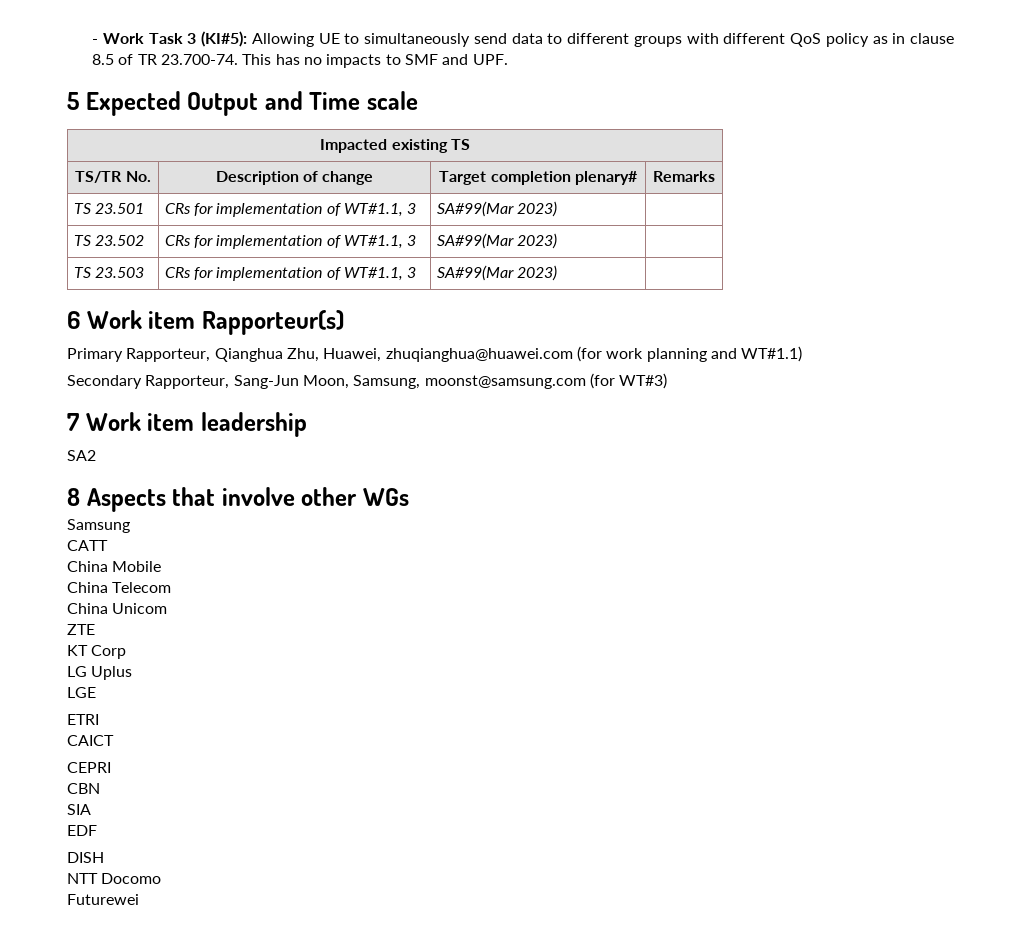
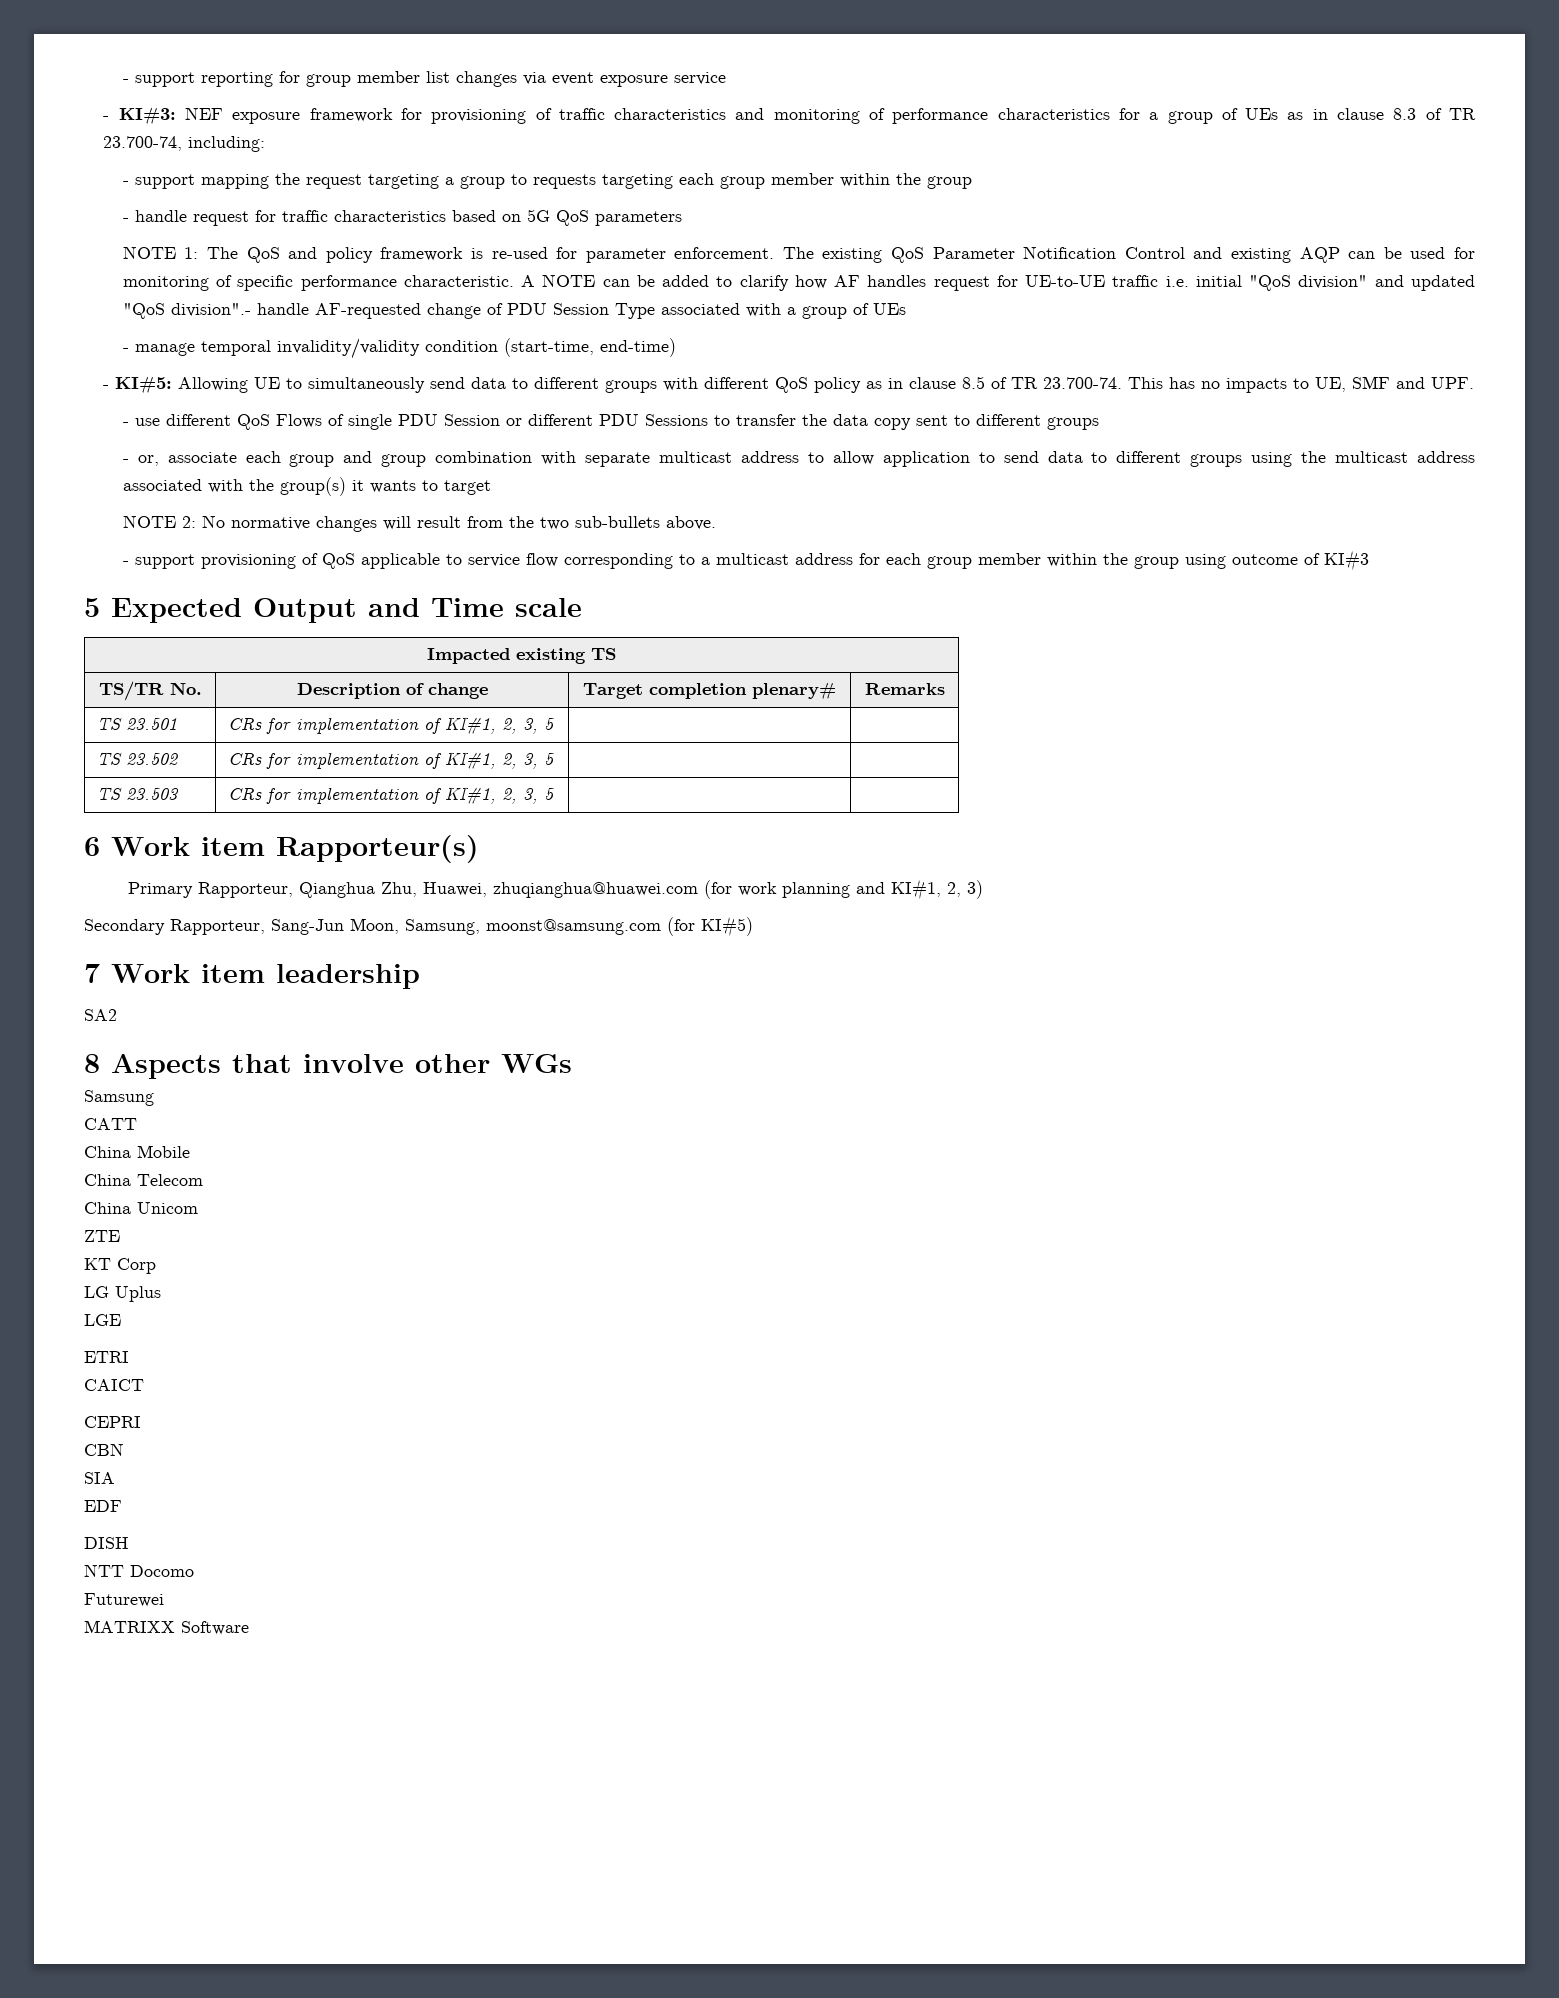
[92,31,248,47] - Work Task 3 (KI#5): -> [122,71,726,87] [103,107,1477,125] [103,136,266,152] [122,173,972,189] [122,209,682,226] [122,246,1476,263] [122,274,1475,291] [122,303,906,319] [122,338,676,359] [103,376,173,394] - support reporting for group member list changes via event exposure service // - KI#3: NEF exposure framework for provisioning of traffic characteristics and monitoring of performance characteristics for a group of UEs as in clause 8.3 of TR 23.700-74, including: // - support mapping the request targeting a group to requests targeting each group member within the group // - handle request for traffic characteristics based on 5G QoS parameters // NOTE 1: The QoS and policy framework is re-used for parameter enforcement. The existing QoS Parameter Notification Control and existing AQP can be used for monitoring of specific performance characteristic. A NOTE can be added to clarify how AF handles request for UE-to-UE traffic i.e. initial "QoS division" and updated "QoS division".- handle AF-requested change of PDU Session Type associated with a group of UEs // - manage temporal invalidity/validity condition (start-time, end-time) // - KI#5:
(401, 59) none -> [1315,377,1347,392] UE,
(508, 59) none -> [122,414,1099,430] [122,451,1476,467] [122,477,491,496] [122,515,716,532] [122,550,1369,571] // - use different QoS Flows of single PDU Session or different PDU Sessions to transfer the data copy sent to different groups // - or, associate each group and group combination with separate multicast address to allow application to send data to different groups using the multicast address associated with the group(s) it wants to target // NOTE 2: No normative changes will result from the two sub-bullets above. // - support provisioning of QoS applicable to service flow corresponding to a multicast address for each group member within the group using outcome of KI#3
[344,203,417,217] [436,201,558,217] WT#1.1, 3 | SA#99(Mar 2023) -> [445,717,556,735] KI#1, 2, 3, 5 |
[344,235,417,249] [436,233,558,249] WT#1.1, 3 | SA#99(Mar 2023) -> [445,752,556,770] KI#1, 2, 3, 5 |
[344,267,417,281] [436,265,558,281] WT#1.1, 3 | SA#99(Mar 2023) -> [445,787,556,805] KI#1, 2, 3, 5 |
[741,346,803,362] WT#1.1) -> [890,879,983,900] KI#1, 2, 3)
[619,373,668,389] WT#3) -> [701,916,753,937] KI#5)
(139, 899) none -> [84,1620,249,1635] // MATRIXX Software

